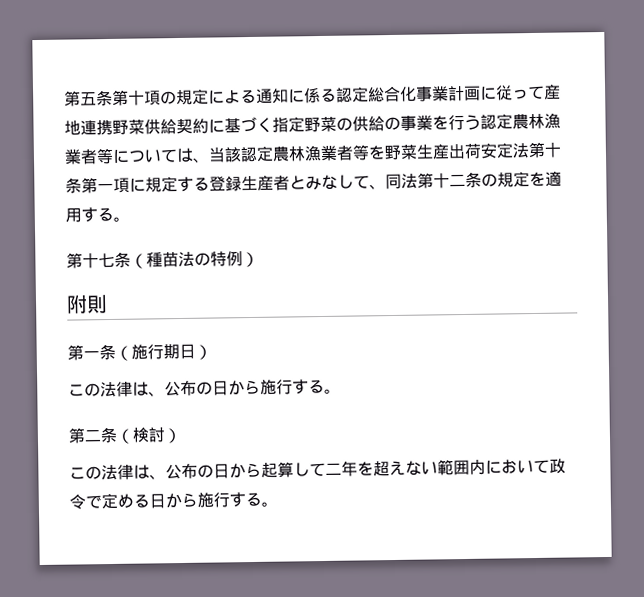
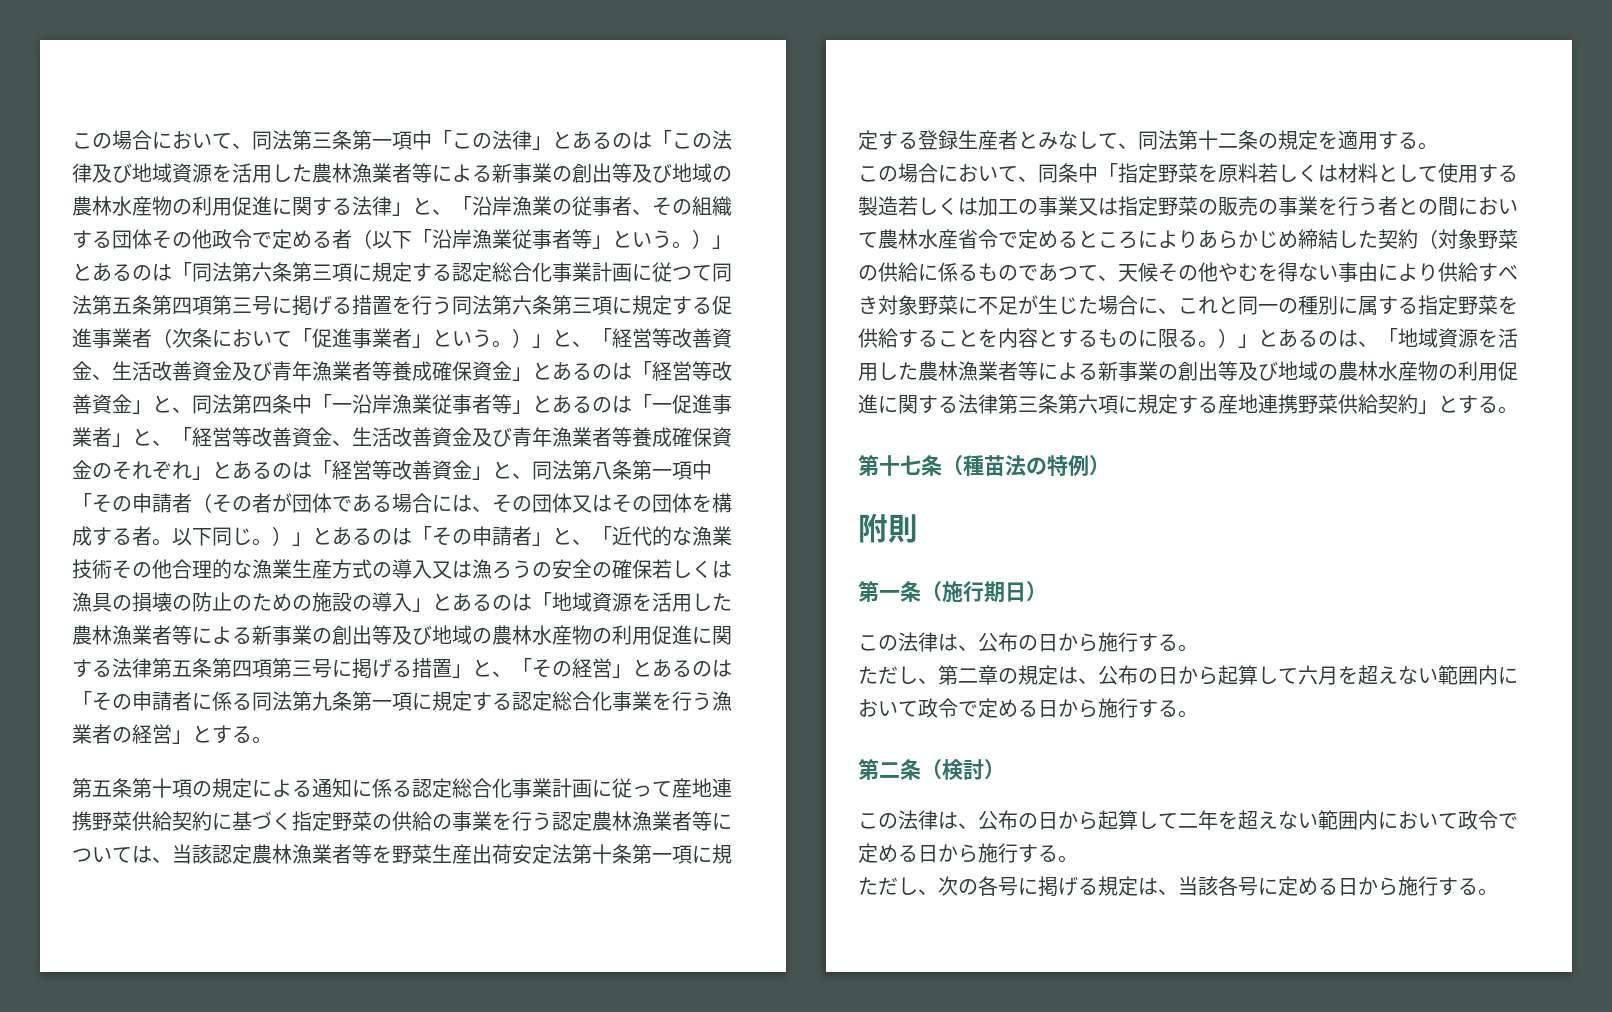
(64, 98) none -> [72,130,732,150] [72,163,732,183] [72,196,732,216] [72,229,732,249] [72,262,732,282] [72,295,732,316] [72,328,732,348] [72,361,732,381] [72,394,732,414] [72,427,732,447] [72,460,712,480] [72,493,732,513] [72,526,732,546] [72,559,732,579] [72,592,732,612] [72,625,732,645] [72,658,732,679] [72,691,732,711] [72,724,272,744] この場合において、同法第三条第一項中「この法律」とあるのは「この法律及び地域資源を活用した農林漁業者等による新事業の創出等及び地域の農林水産物の利用促進に関する法律」と、「沿岸漁業の従事者、その組織する団体その他政令で定める者（以下「沿岸漁業従事者等」という。）」とあるのは「同法第六条第三項に規定する認定総合化事業計画に従つて同法第五条第四項第三号に掲げる措置を行う同法第六条第三項に規定する促進事業者（次条において「促進事業者」という。）」と、「経営等改善資金、生活改善資金及び青年漁業者等養成確保資金」とあるのは「経営等改善資金」と、同法第四条中「一沿岸漁業従事者等」とあるのは「一促進事業者」と、「経営等改善資金、生活改善資金及び青年漁業者等養成確保資金のそれぞれ」とあるのは「経営等改善資金」と、同法第八条第一項中「その申請者（その者が団体である場合には、その団体又はその団体を構成する者。以下同じ。）」とあるのは「その申請者」と、「近代的な漁業技術その他合理的な漁業生産方式の導入又は漁ろうの安全の確保若しくは漁具の損壊の防止のための施設の導入」とあるのは「地域資源を活用した農林漁業者等による新事業の創出等及び地域の農林水産物の利用促進に関する法律第五条第四項第三号に掲げる措置」と、「その経営」とあるのは「その申請者に係る同法第九条第一項に規定する認定総合化事業を行う漁業者の経営」とする。 //
(130, 219) none -> [858,163,1518,183] [858,196,1518,216] [858,229,1518,249] [858,262,1518,282] [858,295,1518,316] [858,328,1518,348] [858,361,1518,381] [858,394,1518,414] // この場合において、同条中「指定野菜を原料若しくは材料として使用する製造若しくは加工の事業又は指定野菜の販売の事業を行う者との間において農林水産省令で定めるところによりあらかじめ締結した契約（対象野菜の供給に係るものであつて、天候その他やむを得ない事由により供給すべき対象野菜に不足が生じた場合に、これと同一の種別に属する指定野菜を供給することを内容とするものに限る。）」とあるのは、「地域資源を活用した農林漁業者等による新事業の創出等及び地域の農林水産物の利用促進に関する法律第三条第六項に規定する産地連携野菜供給契約」とする。
(341, 391) none -> [858,665,1518,685] [858,698,1198,718] // ただし、第二章の規定は、公布の日から起算して六月を超えない範囲内において政令で定める日から施行する。
(278, 504) none -> [858,876,1498,897] // ただし、次の各号に掲げる規定は、当該各号に定める日から施行する。

